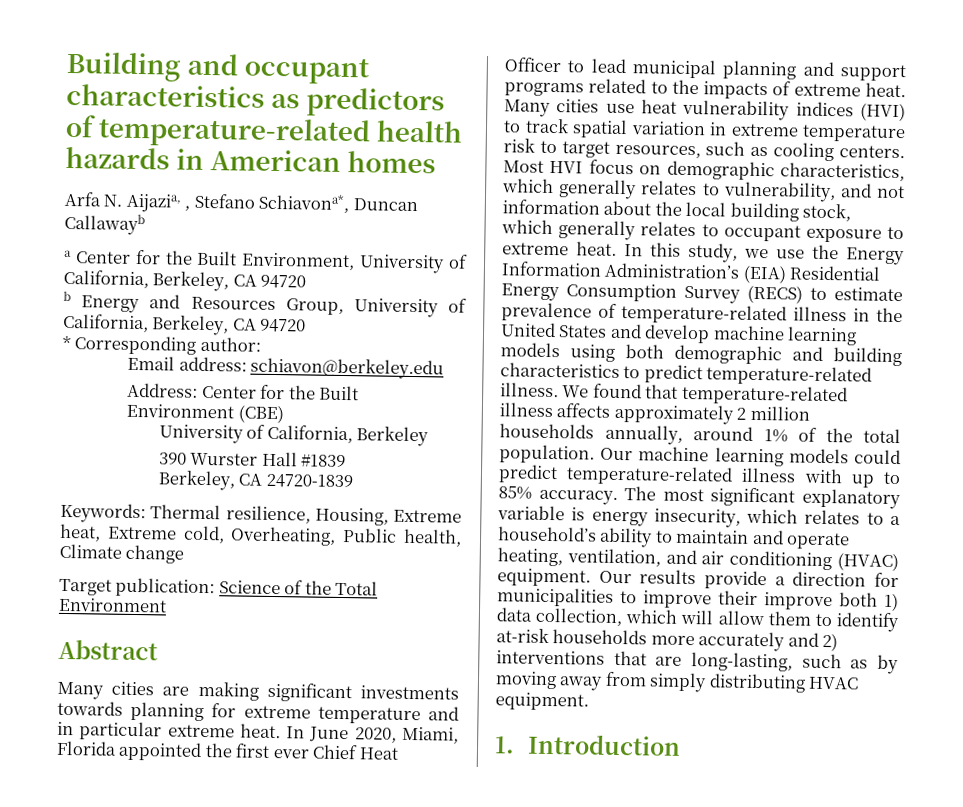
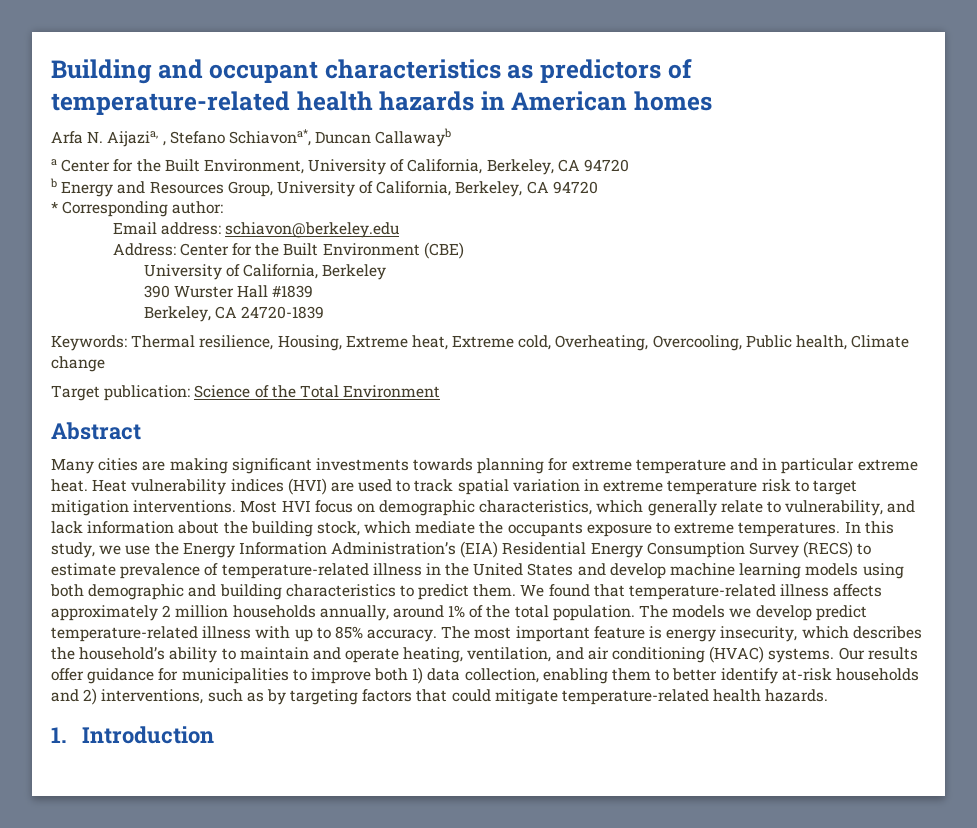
(337, 536) none -> [652,335,742,351] Overcooling,
[286,726,459,744] [56,740,399,761] [504,57,906,82] [504,78,906,100] [504,99,677,117] In June 2020, Miami, Florida appointed the first ever Chief Heat Officer to lead municipal planning and support programs related to the impacts of extreme heat. Many cities use heat -> [92,479,128,492] Heat
(906, 112) none -> [330,479,393,492] are used
[614,141,905,162] resources, such as cooling centers. -> [51,500,237,516] mitigation interventions.
[641,180,698,196] relates -> [720,500,763,513] relate
[877,185,905,199] not -> [51,521,83,534] lack
[685,201,727,217] local -> (248, 527) none
[558,220,801,242] generally relates to occupant -> [415,521,583,537] mediate the occupants
[576,241,617,256] heat. -> [738,522,841,537] temperatures.
[706,365,873,386] [500,382,559,398] temperature-related illness. -> [473,584,517,597] them.
[600,446,901,467] Our machine learning models could -> [639,605,812,621] The models we develop
[710,487,901,510] [497,505,565,521] significant explanatory variable -> [515,626,645,642] important feature
[804,509,901,526] relates to a -> [852,626,922,639] [51,647,75,660] describes the
[497,568,591,587] equipment. -> [768,648,835,663] systems.
[704,570,867,590] provide a direction -> [51,668,155,684] offer guidance
[718,590,833,611] their improve -> (371, 676) none
[625,609,765,626] which will allow -> [542,668,608,684] enabling
(832, 620) none -> [672,668,718,681] better
[650,631,839,652] [496,650,899,675] [495,671,860,693] [495,692,589,711] more accurately and 2) interventions that are long-lasting, such as by moving away from simply distributing HVAC equipment. -> [51,688,829,705] and 2) interventions, such as by targeting factors that could mitigate temperature-related health hazards.

